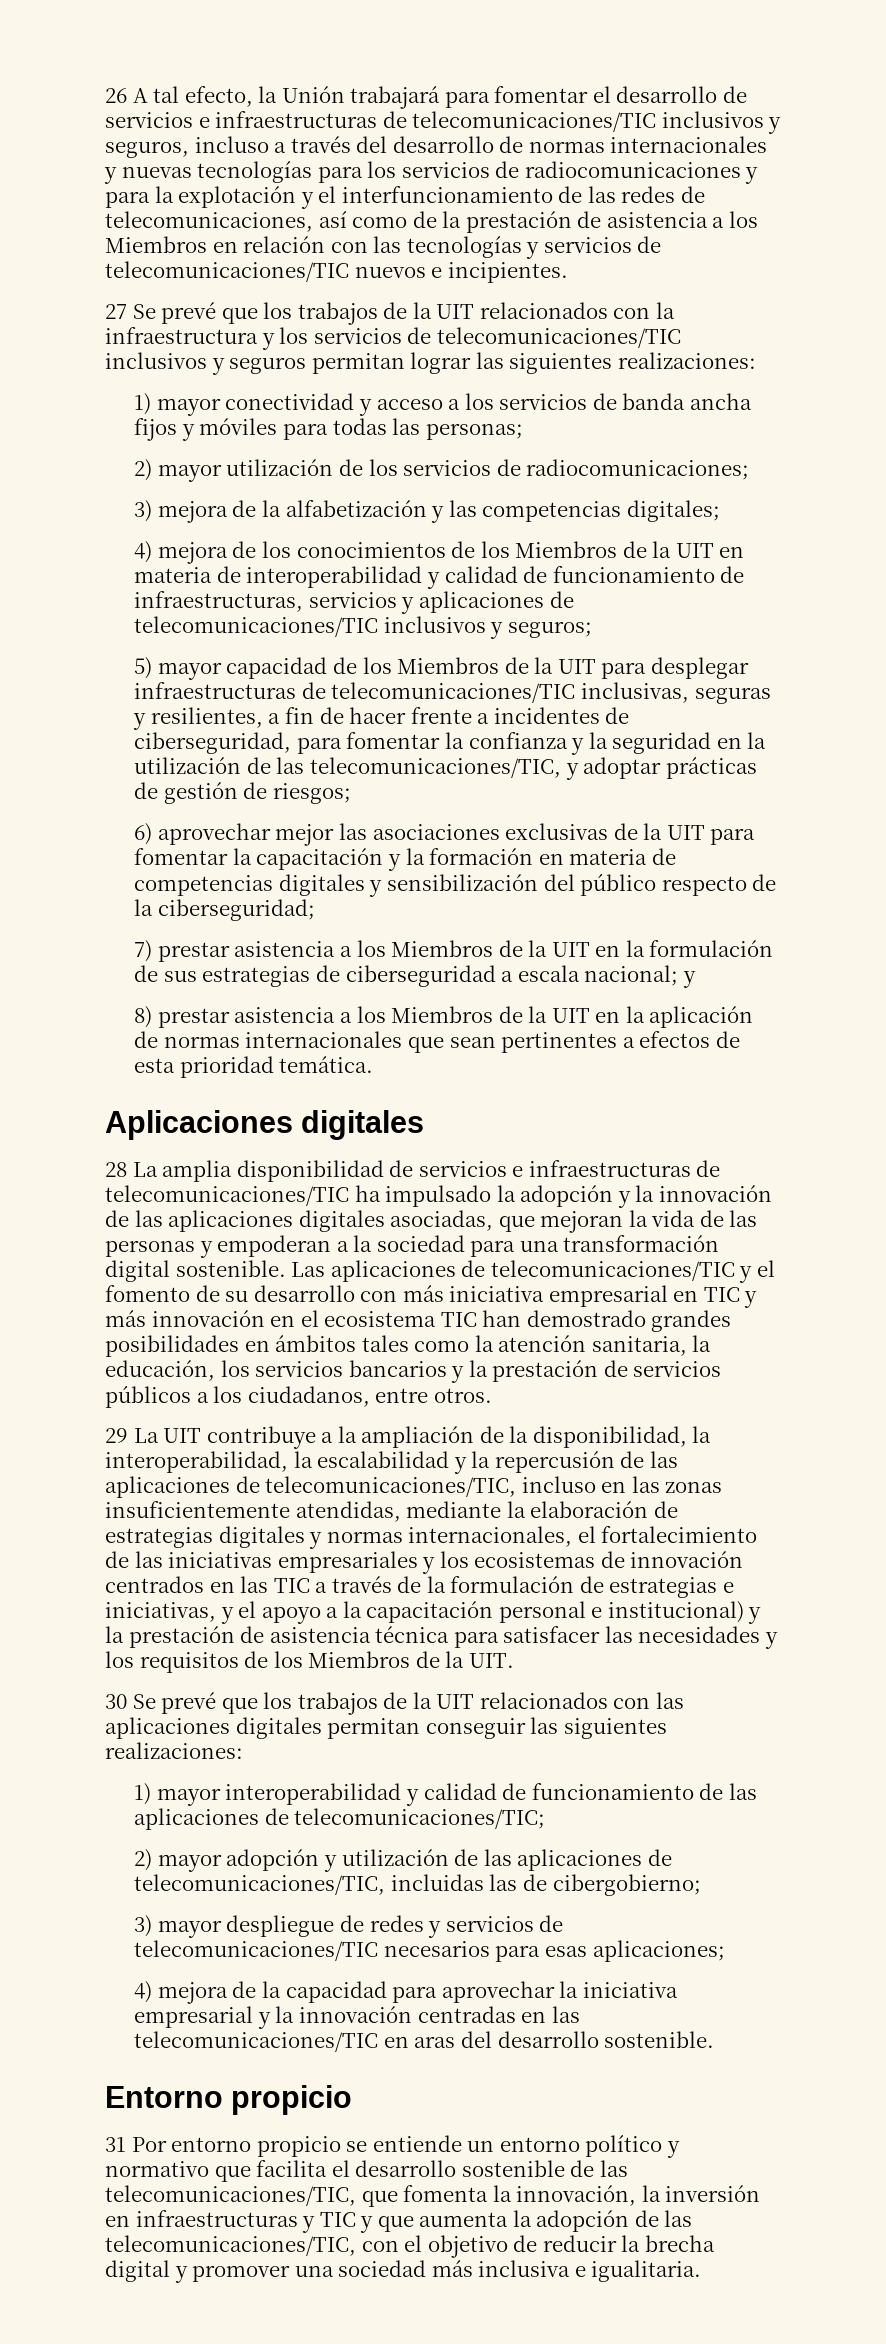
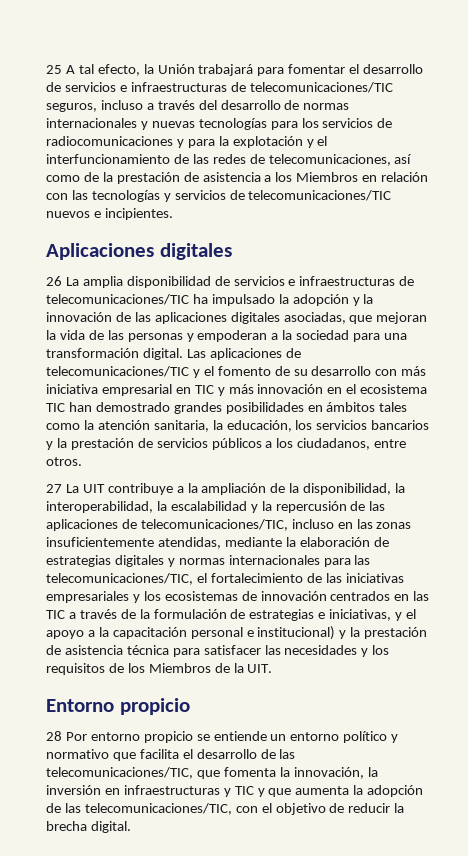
[105,88,127,103] 26 -> [46,65,62,74] 25
[661,111,782,134] inclusivos y -> (393, 87) none
[105,302,675,325] [105,327,681,350] [105,352,756,375] [134,393,752,416] [134,418,523,441] [134,459,750,482] [134,500,720,523] [134,541,745,564] [134,566,745,589] [134,591,574,614] [134,616,592,639] [134,657,749,680] [134,682,771,704] [133,707,630,730] [134,732,767,755] [134,757,757,780] [134,782,351,804] [134,823,756,846] [134,848,676,871] [134,873,777,897] [134,899,315,921] [134,940,774,962] [134,965,696,988] [134,1006,754,1028] [134,1031,740,1053] [134,1056,374,1078] // 27 Se prevé que los trabajos de la UIT relacionados con la infraestructura y los servicios de telecomunicaciones/TIC inclusivos y seguros permitan lograr las siguientes realizaciones: // 1) mayor conectividad y acceso a los servicios de banda ancha fijos y móviles para todas las personas; // 2) mayor utilización de los servicios de radiocomunicaciones; // 3) mejora de la alfabetización y las competencias digitales; // 4) mejora de los conocimientos de los Miembros de la UIT en materia de interoperabilidad y calidad de funcionamiento de infraestructuras, servicios y aplicaciones de telecomunicaciones/TIC inclusivos y seguros; // 5) mayor capacidad de los Miembros de la UIT para desplegar infraestructuras de telecomunicaciones/TIC inclusivas, seguras y resilientes, a fin de hacer frente a incidentes de ciberseguridad, para fomentar la confianza y la seguridad en la utilización de las telecomunicaciones/TIC, y adoptar prácticas de gestión de riesgos; // 6) aprovechar mejor las asociaciones exclusivas de la UIT para fomentar la capacitación y la formación en materia de competencias digitales y sensibilización del público respecto de la ciberseguridad; // 7) prestar asistencia a los Miembros de la UIT en la formulación de sus estrategias de ciberseguridad a escala nacional; y // 8) prestar asistencia a los Miembros de la UIT en la aplicación de normas internacionales que sean pertinentes a efectos de esta prioridad temática. -> (173, 214) none
[105,1162,127,1177] 28 -> [46,276,62,286] 26
[105,1260,286,1282] digital sostenible. -> [142,348,183,360] digital.
[105,1428,128,1443] 29 -> [46,484,62,493] 27
[408,1526,573,1547] internacionales, -> [228,555,371,567] [46,573,193,585] internacionales para las telecomunicaciones/TIC,
[105,1692,684,1715] [105,1717,667,1739] [105,1742,243,1759] [134,1783,757,1806] [134,1808,546,1830] [134,1849,672,1872] [134,1874,701,1896] [134,1915,564,1938] [134,1940,725,1962] [134,1981,678,2004] [134,2006,580,2029] [134,2031,715,2052] // 30 Se prevé que los trabajos de la UIT relacionados con las aplicaciones digitales permitan conseguir las siguientes realizaciones: // 1) mayor interoperabilidad y calidad de funcionamiento de las aplicaciones de telecomunicaciones/TIC; // 2) mayor adopción y utilización de las aplicaciones de telecomunicaciones/TIC, incluidas las de cibergobierno; // 3) mayor despliegue de redes y servicios de telecomunicaciones/TIC necesarios para esas aplicaciones; // 4) mejora de la capacidad para aprovechar la iniciativa empresarial y la innovación centradas en las telecomunicaciones/TIC en aras del desarrollo sostenible. -> (273, 668) none
[105,2137,126,2152] 31 -> [46,731,62,741] 28
[461,2160,565,2177] sostenible -> (257, 754) none
[105,2260,702,2283] digital y promover una sociedad más inclusiva e igualitaria. -> [90,821,131,833] digital.

